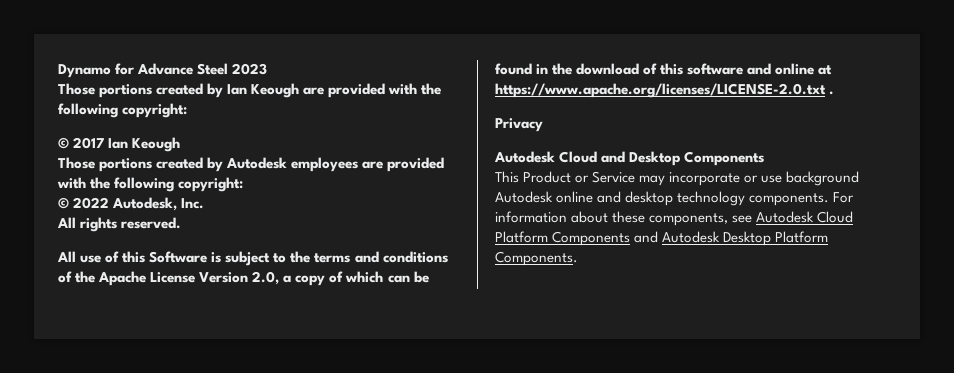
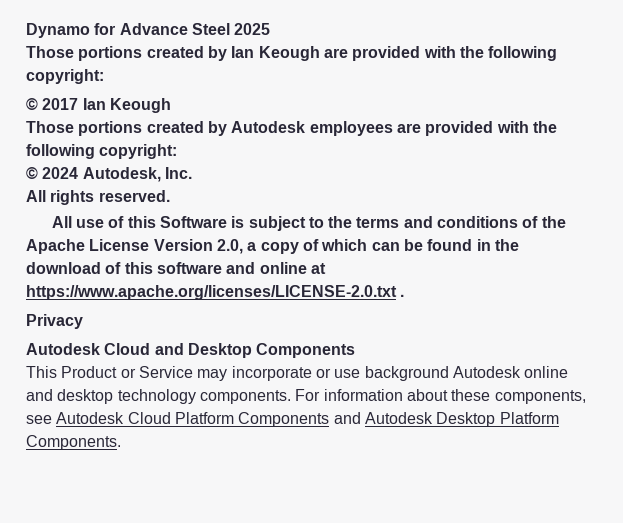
[232,63,268,75] 2023 -> [234,23,271,35] 2025
[73,197,110,209] 2022 -> [42,167,79,179] 2024

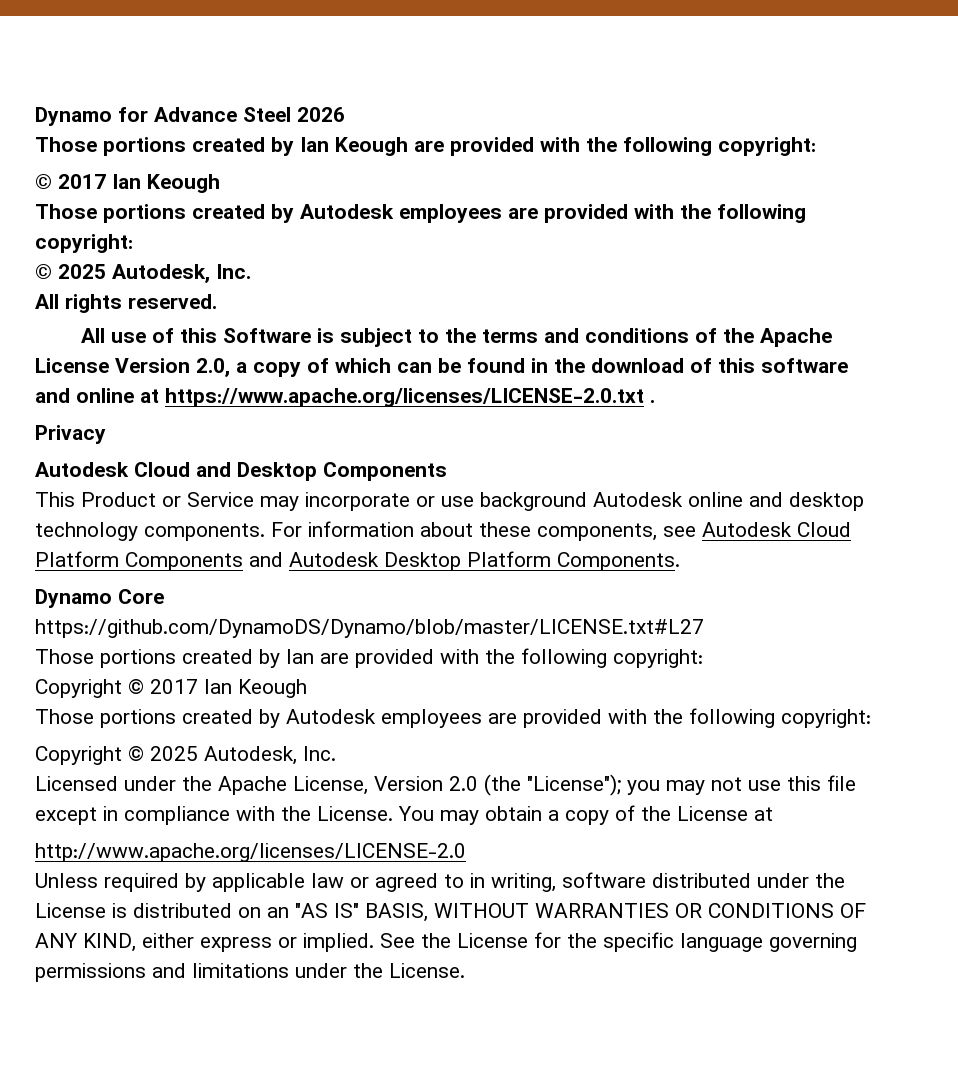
[234,23,271,35] 2025 -> [297,107,345,122] 2026
[42,167,79,179] 2024 -> [58,264,106,279] 2025
(121, 442) none -> [35,589,164,608] [35,619,704,638] [35,648,703,668] [35,679,307,698] [35,708,871,728] [35,746,336,765] [35,774,856,796] [35,805,773,825] [35,843,466,862] [35,872,845,892] [35,903,866,922] [35,932,857,952] [35,963,465,982] // Dynamo Core // https://github.com/DynamoDS/Dynamo/blob/master/LICENSE.txt#L27 // Those portions created by Ian are provided with the following copyright: // Copyright © 2017 Ian Keough // Those portions created by Autodesk employees are provided with the following copyright: // Copyright © 2025 Autodesk, Inc. // Licensed under the Apache License, Version 2.0 (the "License"); you may not use this file except in compliance with the License. You may obtain a copy of the License at // http://www.apache.org/licenses/LICENSE-2.0 // Unless required by applicable law or agreed to in writing, software distributed under the License is distributed on an "AS IS" BASIS, WITHOUT WARRANTIES OR CONDITIONS OF ANY KIND, either express or implied. See the License for the specific language governing permissions and limitations under the License.

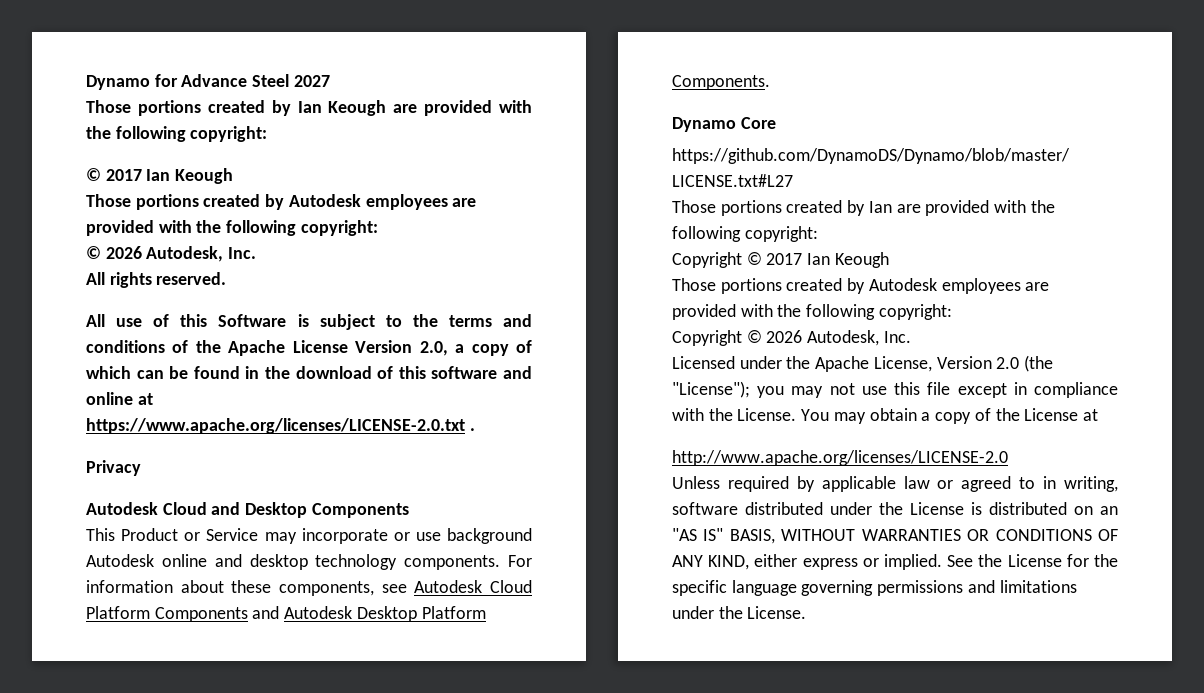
[297,107,345,122] 2026 -> [293,75,330,87] 2027
[58,264,106,279] 2025 -> [105,246,142,259] 2026
[150,746,198,761] 2025 -> [766,330,803,343] 2026

